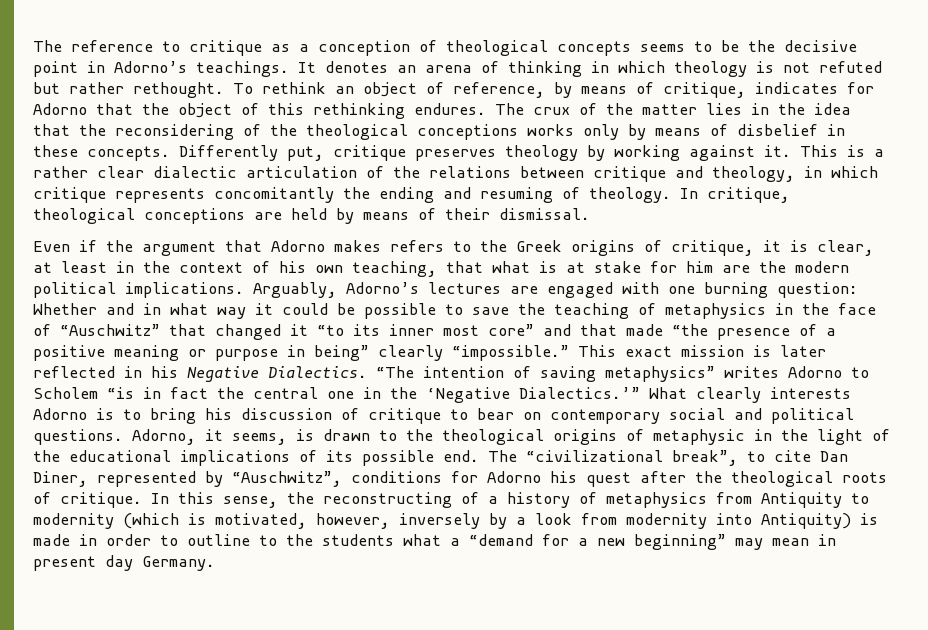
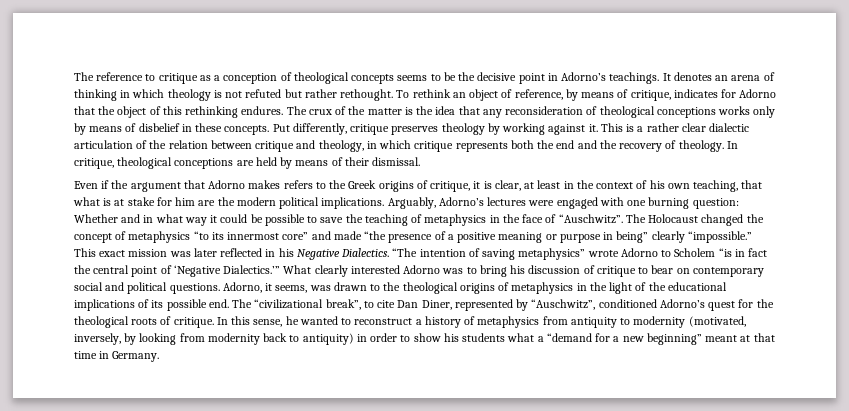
[706,103,769,115] lies in -> [404,107,413,115] is
[79,124,297,140] the reconsidering of the -> [482,106,598,118] any reconsideration of
[179,145,324,161] Differently put, -> [272,123,347,135] Put differently,
[429,166,511,178] relations -> [168,140,208,149] relation
[214,187,553,203] concomitantly the ending and resuming -> [510,140,663,152] both the end and the recovery
[510,286,538,294] are -> [528,200,555,206] were
[60,324,479,340] “Auschwitz” that changed it “to its inner most -> [558,214,764,226] [74,231,280,243] “Auschwitz”. The Holocaust changed the concept of metaphysics “to its innermost
[580,324,617,336] that -> (331, 235) none
[753,345,771,357] is -> [169,251,191,257] was
[724,366,779,378] writes -> [587,250,619,257] wrote
[327,387,417,399] one in the -> [131,265,172,277] point of
[770,387,851,399] [33,408,114,420] interests Adorno is -> [350,265,464,274] interested Adorno was
[296,429,314,441] is -> [309,285,331,291] was
[653,429,745,445] metaphysic -> [511,282,574,294] metaphysics
[351,471,686,487] conditions for Adorno his quest after -> [598,299,754,311] conditioned Adorno’s quest for
[287,492,479,508] the reconstructing of -> [285,316,413,325] he wanted to reconstruct
[761,492,842,508] Antiquity -> [570,317,617,328] antiquity
[123,513,878,529] [33,534,313,546] (which is motivated, however, inversely by a look from modernity into Antiquity) is made in order to outline to the -> [688,316,746,327] [74,333,459,345] (motivated, inversely, by looking from modernity back to antiquity) in order to show his
[735,534,836,550] [33,555,133,571] may mean in present day -> [705,333,775,342] [74,351,110,359] meant at that time in

